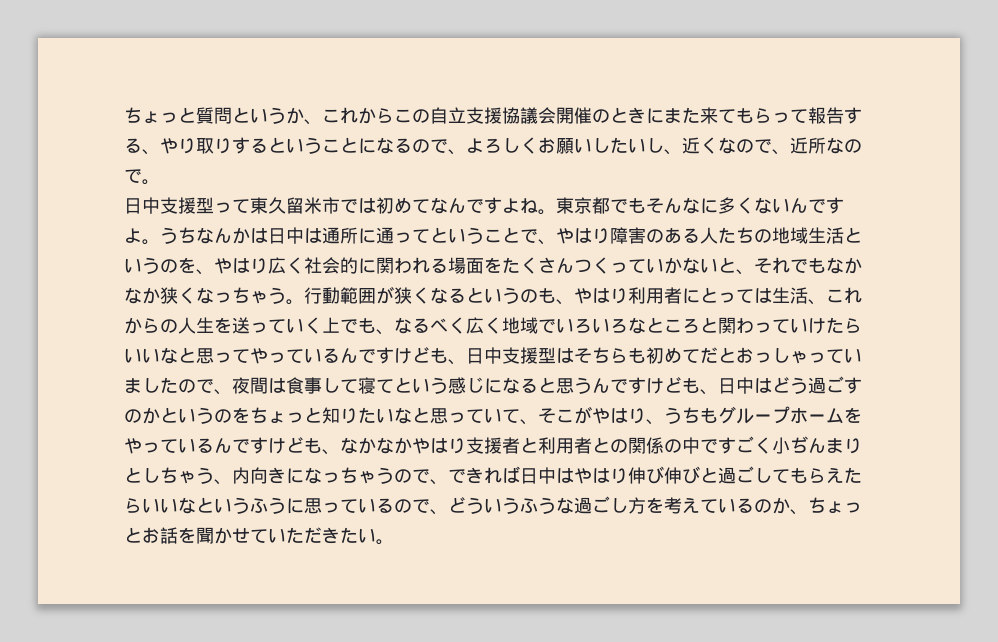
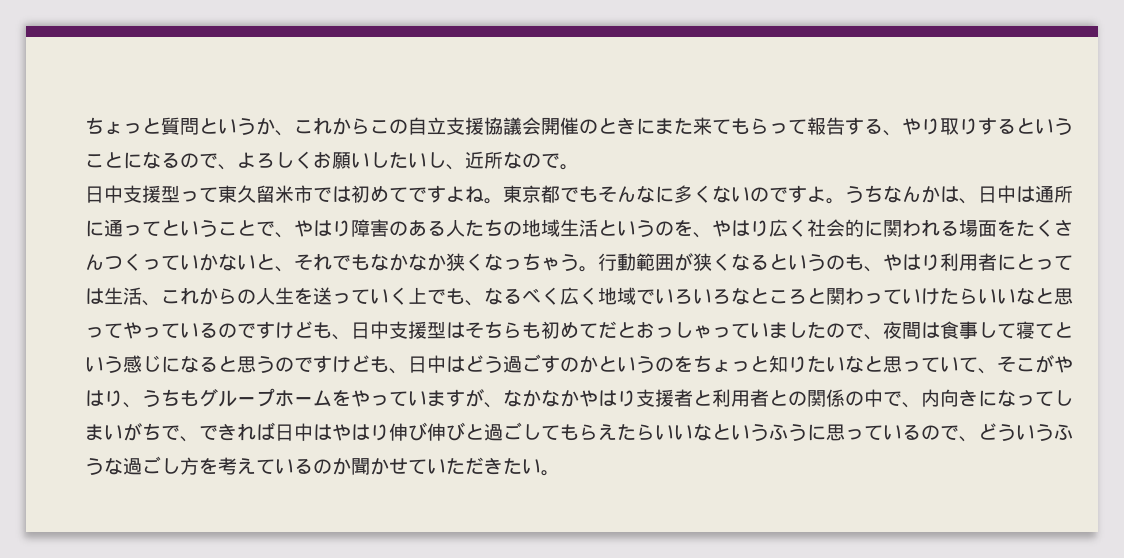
[700,137,808,155] くなので、近 -> (484, 160) none
[430,197,466,214] なん -> (408, 194) none
[790,198,808,213] ん -> [750,187,769,202] の
(268, 235) none -> [959,198,978,204] 、
[340,348,358,363] ん -> [218,323,237,338] の
[592,378,610,393] ん -> [275,357,294,372] の
[196,437,322,454] るんですけども -> [427,389,484,407] ますが
[718,436,862,454] [124,467,214,484] すごく小ぢんまりとしちゃう -> (902, 398) none
[340,467,412,484] ちゃうの -> [1035,390,1073,406] [85,423,161,441] てしまいがち
[790,497,862,515] [124,527,196,544] 、ちょっとお話を -> (351, 466) none

